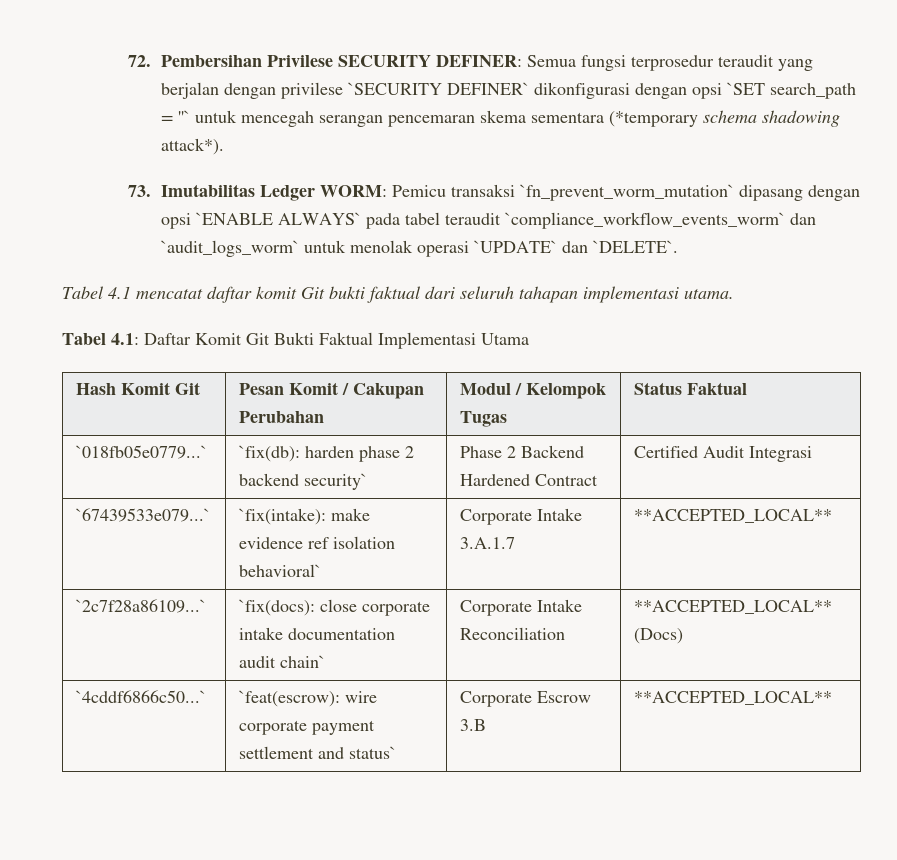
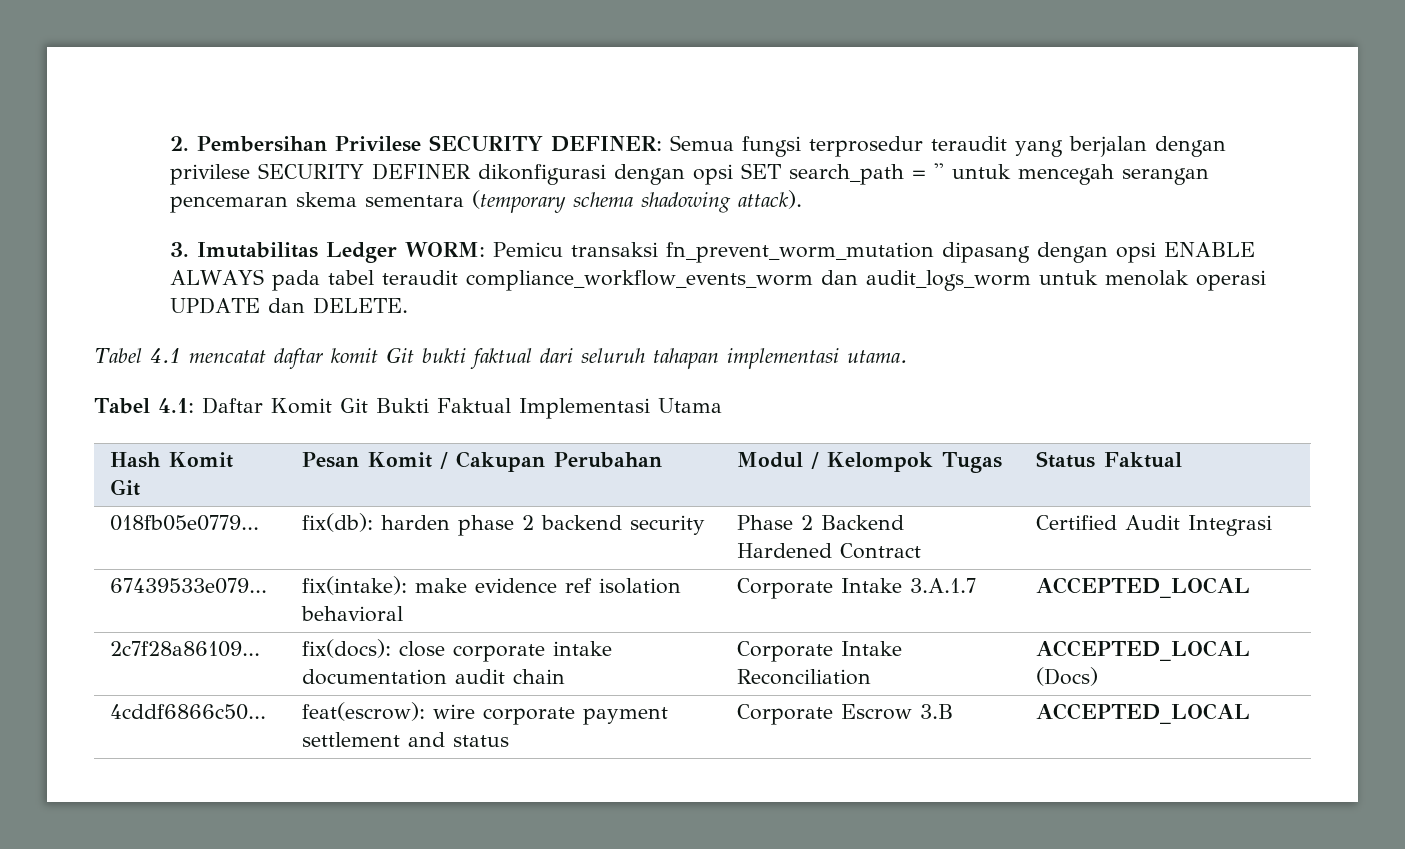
[127,55,151,67] 72. -> [169,136,189,151] 2.
[347,82,529,95] `SECURITY DEFINER` -> [257,163,471,180] SECURITY DEFINER
[726,82,765,95] `SET -> [740,163,781,179] SET
[177,110,190,123] ''` -> [933,163,944,179] ''
[608,111,698,127] (*temporary -> [471,190,566,213] (temporary
[160,138,224,155] [127,185,151,197] attack*). // 73. -> [737,190,802,209] [169,242,189,257] attack). // 3.
[519,184,734,201] `fn_prevent_worm_mutation` -> [665,242,934,263] fn_prevent_worm_mutation
[195,212,361,225] `ENABLE ALWAYS` -> [1163,242,1255,257] [169,269,264,285] ENABLE ALWAYS
[504,212,816,229] [160,240,678,257] `compliance_workflow_events_worm` dan `audit_logs_worm` untuk menolak operasi `UPDATE` dan `DELETE`. -> [465,270,1266,291] [169,297,408,314] compliance_workflow_events_worm dan audit_logs_worm untuk menolak operasi UPDATE dan DELETE.
[76,445,208,459] [239,445,301,462] `018fb05e0779...` | `fix(db): -> [110,515,260,531] [302,513,374,532] 018fb05e0779... | fix(db):
[304,473,368,490] security` -> [630,515,706,535] security
[76,508,211,522] [239,508,327,525] `67439533e079...` | `fix(intake): -> [110,578,268,594] [302,576,408,595] 67439533e079... | fix(intake):
[239,564,322,577] behavioral` -> [301,606,404,622] behavioral
[634,509,833,523] [76,599,207,613] [239,599,316,616] **ACCEPTED_LOCAL** // `2c7f28a86109...` | `fix(docs): -> [1036,577,1251,598] [110,641,261,657] [302,639,392,658] ACCEPTED_LOCAL // 2c7f28a86109... | fix(docs):
[280,655,326,668] chain` -> [513,669,566,684] chain
[634,600,833,614] **ACCEPTED_LOCAL** -> [1036,640,1251,661] ACCEPTED_LOCAL
[76,690,207,703] [239,690,341,707] `4cddf6866c50...` | `feat(escrow): -> [110,704,267,720] [302,702,426,721] 4cddf6866c50... | feat(escrow):
[349,746,397,759] status` -> [453,735,510,747] status
[634,691,833,705] **ACCEPTED_LOCAL** -> [1036,703,1251,724] ACCEPTED_LOCAL

